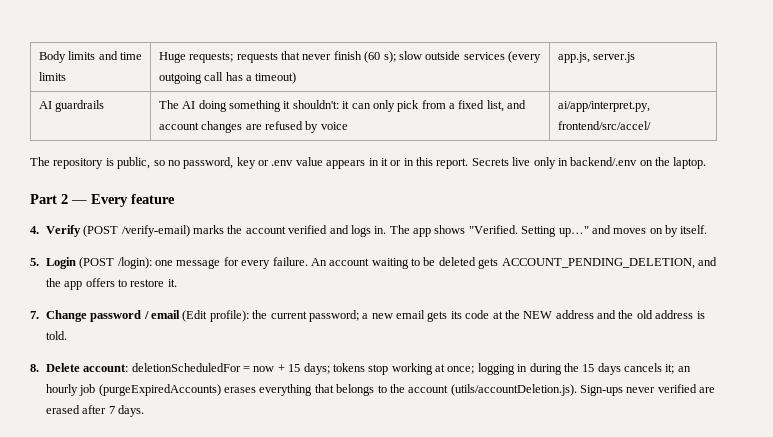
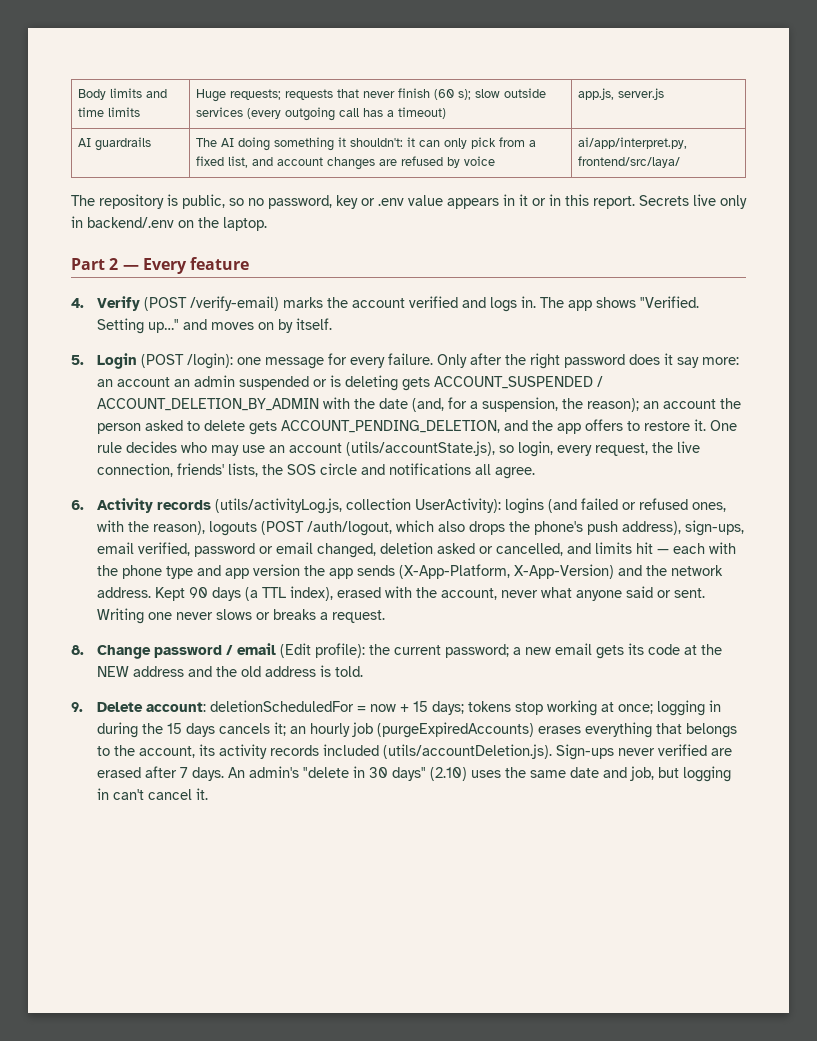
[557,121,651,130] frontend/src/accel/ -> [577,156,680,168] frontend/src/laya/
[310,257,476,269] An account waiting to be deleted -> [436,353,739,369] [96,375,603,391] [96,397,741,412] [96,420,245,434] Only after the right password does it say more: an account an admin suspended or is deleting gets ACCOUNT_SUSPENDED / ACCOUNT_DELETION_BY_ADMIN with the date (and, for a suspension, the reason); an account the person asked to delete
[30,311,39,319] // 7. -> [709,420,737,431] [96,441,700,457] [96,463,535,479] [71,498,726,514] [96,520,744,536] [96,542,736,558] [96,564,723,579] [96,586,705,601] [96,608,385,624] [71,645,84,655] One rule decides who may use an account (utils/accountState.js), so login, every request, the live connection, friends' lists, the SOS circle and notifications all agree. // 6. Activity records (utils/activityLog.js, collection UserActivity): logins (and failed or refused ones, with the reason), logouts (POST /auth/logout, which also drops the phone's push address), sign-ups, email verified, password or email changed, deletion asked or cancelled, and limits hit — each with the phone type and app version the app sends (X-App-Platform, X-App-Version) and the network address. Kept 90 days (a TTL index), erased with the account, never what anyone said or sent. Writing one never slows or breaks a request. // 8.
[30,364,39,372] 8. -> [71,702,83,712] 9.
[408,385,449,393] account -> [138,744,379,759] account, its activity records included
(145, 411) none -> [227,766,731,782] [96,788,208,800] An admin's "delete in 30 days" (2.10) uses the same date and job, but logging in can't cancel it.

